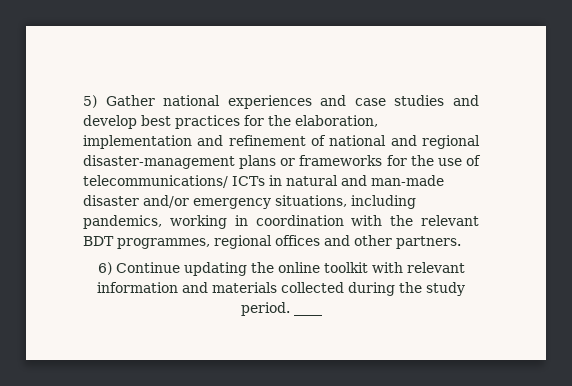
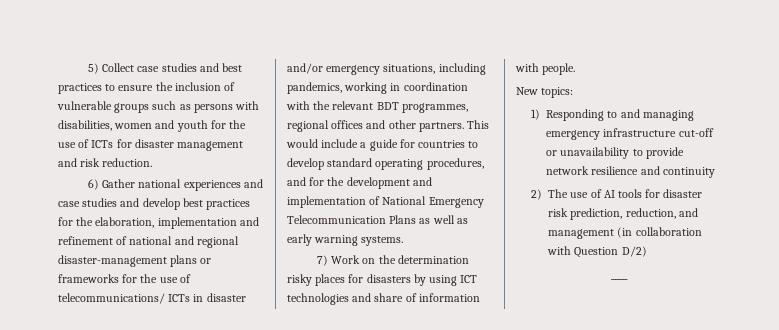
(97, 101) none -> [102,63,243,72] [58,82,236,94] [57,101,260,113] [58,120,247,132] [58,139,244,151] [58,158,153,167] [87,179,99,190] Collect case studies and best practices to ensure the inclusion of vulnerable groups such as persons with disabilities, women and youth for the use of ICTs for disaster management and risk reduction. // 6)
[285,175,444,186] natural and man-made -> (204, 298) none
[97,262,465,276] [97,282,465,296] [240,302,290,316] // 6) Continue updating the online toolkit with relevant information and materials collected during the study period. -> [467,120,490,129] [286,139,479,151] [287,158,484,170] [287,177,432,189] [287,196,484,208] [287,215,468,224] [287,234,404,246] [316,255,469,266] [287,274,478,286] [287,293,480,305] [515,63,576,75] [516,87,574,98] [531,109,694,121] [546,128,714,140] [546,147,684,159] [546,166,715,178] [531,189,703,200] [548,208,698,220] [548,227,702,239] [547,246,647,258] This would include a guide for countries to develop standard operating procedures, and for the development and implementation of National Emergency Telecommunication Plans as well as early warning systems. // 7) Work on the determination risky places for disasters by using ICT technologies and share of information with people. // New topics: // 1) Responding to and managing emergency infrastructure cut-off or unavailability to provide network resilience and continuity // 2) The use of AI tools for disaster risk prediction, reduction, and management (in collaboration with Question D/2) //

